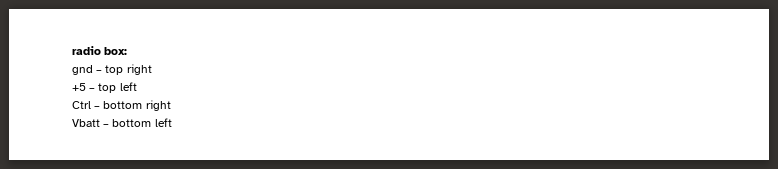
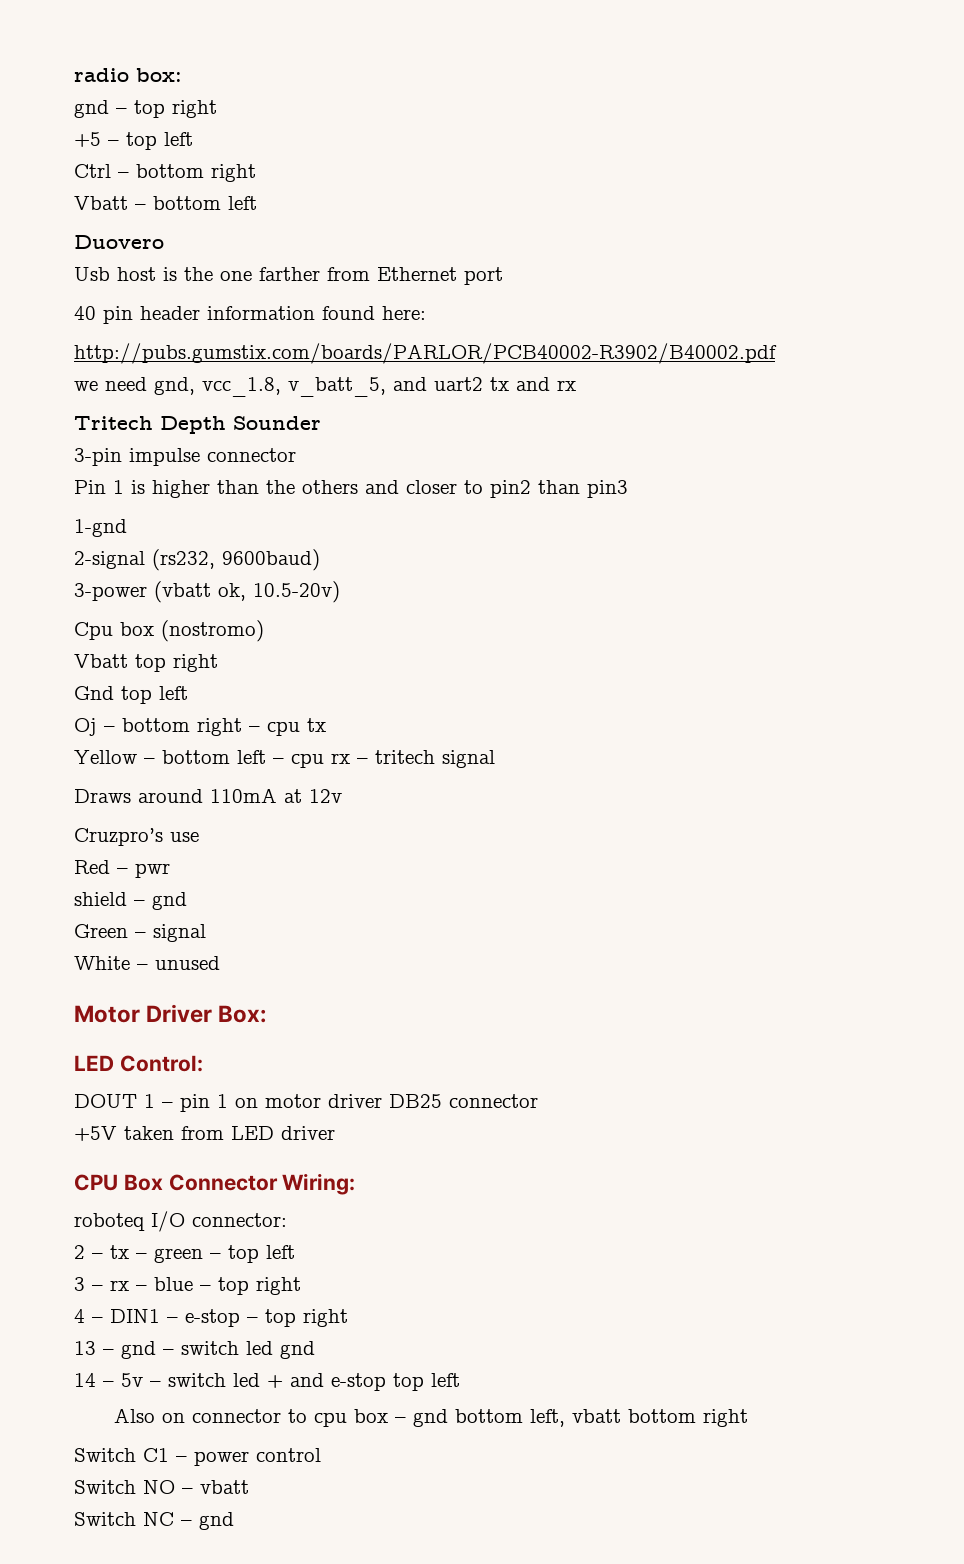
(172, 122) none -> [74,235,164,249] [74,267,503,285] [74,306,426,324] [74,343,777,364] [74,377,576,397] [74,416,321,434] [74,448,296,466] [74,480,628,498] [74,519,127,537] [74,549,320,571] [74,581,340,603] [74,620,264,642] [74,654,218,672] [74,686,188,704] [74,718,326,736] [74,750,495,768] [74,788,342,803] [74,828,199,846] [74,860,170,878] [74,892,187,910] [74,924,206,942] [74,956,220,970] [74,1004,267,1023] [74,1055,203,1072] [74,1094,538,1112] [74,1126,335,1141] [74,1173,356,1195] [74,1211,287,1232] [74,1245,295,1263] [74,1277,301,1295] [74,1309,348,1327] [74,1341,315,1359] [74,1373,460,1391] [113,1408,748,1427] [74,1448,321,1466] [74,1480,249,1494] [74,1512,234,1530] // Duovero // Usb host is the one farther from Ethernet port // 40 pin header information found here: // http://pubs.gumstix.com/boards/PARLOR/PCB40002-R3902/B40002.pdf // we need gnd, vcc_1.8, v_batt_5, and uart2 tx and rx // Tritech Depth Sounder // 3-pin impulse connector // Pin 1 is higher than the others and closer to pin2 than pin3 // 1-gnd // 2-signal (rs232, 9600baud) // 3-power (vbatt ok, 10.5-20v) // Cpu box (nostromo) // Vbatt top right // Gnd top left // Oj – bottom right – cpu tx // Yellow – bottom left – cpu rx – tritech signal // Draws around 110mA at 12v // Cruzpro’s use // Red – pwr // shield – gnd // Green – signal // White – unused // Motor Driver Box: // LED Control: // DOUT 1 – pin 1 on motor driver DB25 connector // +5V taken from LED driver // CPU Box Connector Wiring: // roboteq I/O connector: // 2 – tx – green – top left // 3 – rx – blue – top right // 4 – DIN1 – e-stop – top right // 13 – gnd – switch led gnd // 14 – 5v – switch led + and e-stop top left // Also on connector to cpu box – gnd bottom left, vbatt bottom right // Switch C1 – power control // Switch NO – vbatt // Switch NC – gnd

